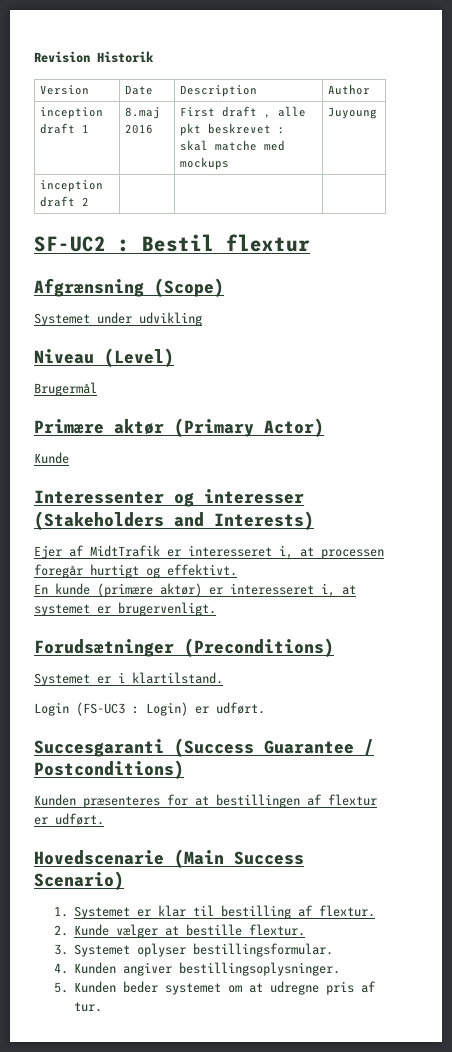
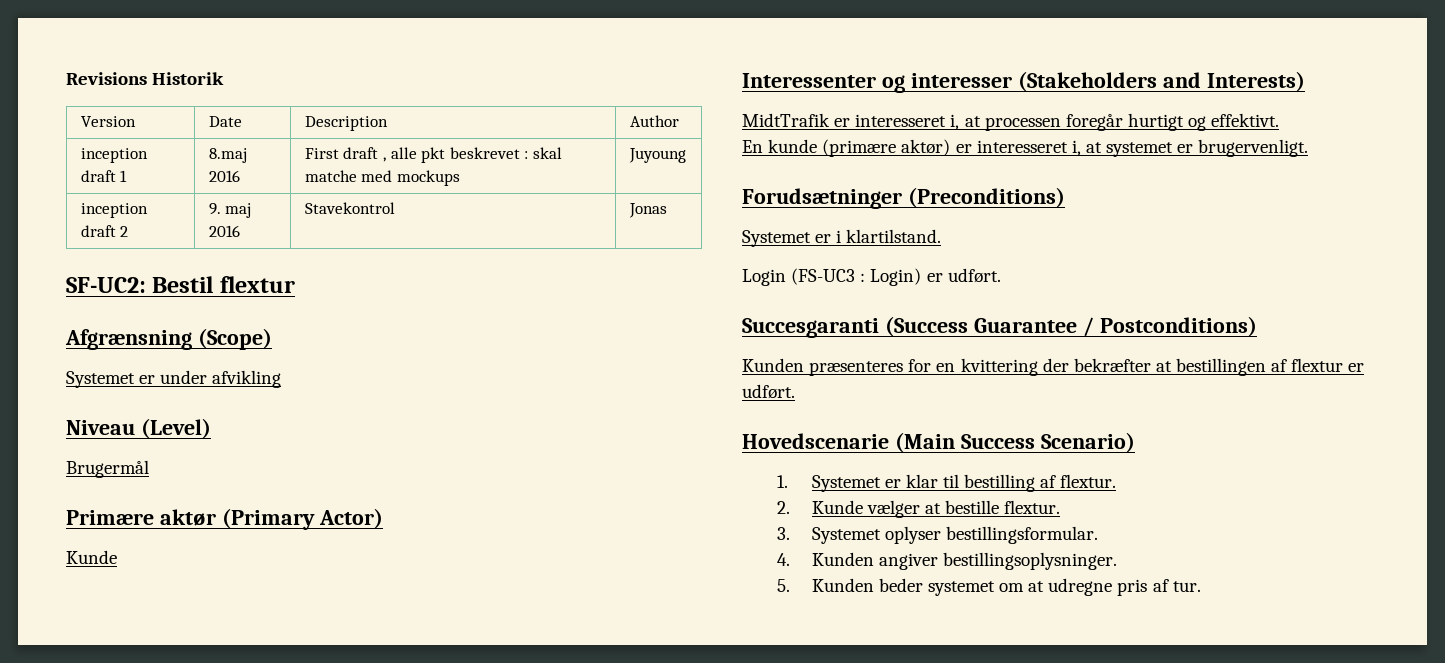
[34,51,90,63] Revision -> [66,72,147,85] Revisions
[34,236,130,252] | | // SF-UC2 : -> [208,203,252,218] [208,225,240,237] [304,202,395,214] [628,203,667,218] [66,277,146,293] 9. maj 2016 | Stavekontrol | Jonas // SF-UC2:
[97,312,202,326] under udvikling -> [139,370,282,388] er under afvikling
[34,545,84,559] Ejer af -> (1305, 81) none
(188, 800) none -> [936,358,1151,376] en kvittering der bekræfter

